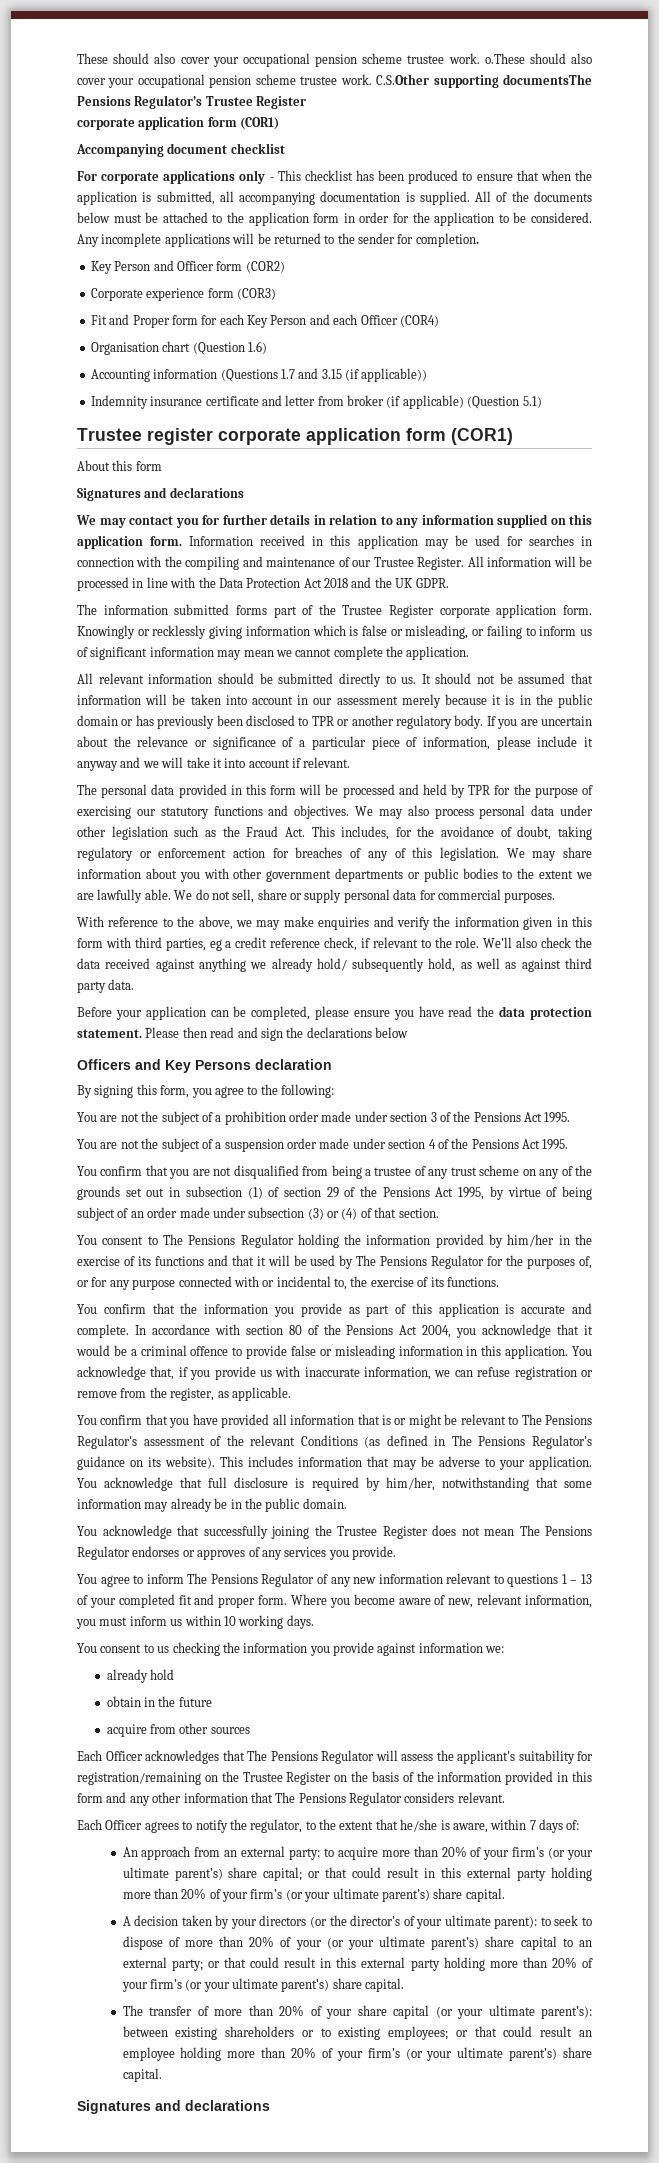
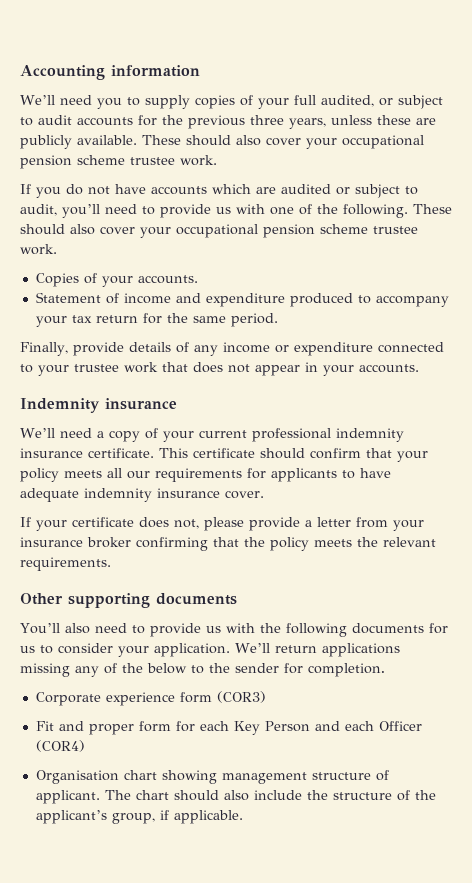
(77, 58) none -> [20,65,200,80] [20,95,443,109] [20,115,436,129] [20,135,137,149] Accounting information // We’ll need you to supply copies of your full audited, or subject to audit accounts for the previous three years, unless these are publicly available.
[484,53,593,64] [77,74,593,88] [77,95,307,109] [77,116,280,130] [76,143,285,157] [77,170,593,184] [77,191,592,205] [77,212,593,226] [77,233,321,247] o.These should also cover your occupational pension scheme trustee work. C.S.Other supporting documentsThe Pensions Regulator’s Trustee Register // corporate application form (COR1) // Accompanying document checklist // For corporate applications only - This checklist has been produced to ensure that when the application is submitted, all accompanying documentation is supplied. All of the documents below must be attached to the application form in order for the application to be considered. Any incomplete applications will be returned -> [20,184,418,198] [20,204,452,218] [20,224,418,238] [20,244,57,255] [35,273,198,287] [35,292,449,307] [35,313,278,327] [20,342,444,356] [20,362,419,376] [20,398,177,413] [20,428,404,442] [20,448,428,462] [20,468,391,482] [20,488,264,502] [20,517,424,531] [20,537,436,551] [20,557,111,571] [20,593,237,608] [20,623,448,637] [20,643,400,657] [20,663,187,677] // If you do not have accounts which are audited or subject to audit, you’ll need to provide us with one of the following. These should also cover your occupational pension scheme trustee work. // Copies of your accounts. // Statement of income and expenditure produced to accompany your tax return for the same period. // Finally, provide details of any income or expenditure connected to your trustee work that does not appear in your accounts. // Indemnity insurance // We’ll need a copy of your current professional indemnity insurance certificate. This certificate should confirm that your policy meets all our requirements for applicants to have adequate indemnity insurance cover. // If your certificate does not, please provide a letter from your insurance broker confirming that the policy meets the relevant requirements. // Other supporting documents // You’ll also need to provide us with the following documents for us to consider your application. We’ll return applications missing any of the below
[90,260,285,274] // Key Person and Officer form (COR2) -> (385, 670) none
[132,315,170,328] Proper -> [88,724,134,735] proper
[192,341,267,355] [90,368,428,382] [90,395,542,409] [77,428,513,445] [77,460,162,471] [77,487,244,501] [76,514,592,528] [77,535,592,549] [77,556,592,570] [77,577,449,591] [77,604,592,618] [77,625,593,639] [77,646,470,660] [77,673,594,687] [77,694,593,708] [77,715,592,729] [77,736,593,750] [77,757,351,771] [77,784,594,798] [77,805,593,819] [77,826,593,840] [77,847,592,861] [77,868,593,882] [77,889,556,903] [77,916,592,930] [77,937,592,951] [77,958,593,972] [77,979,135,993] [77,1006,593,1020] [77,1027,408,1041] [77,1059,332,1073] [77,1084,334,1098] [77,1111,571,1125] [77,1138,569,1152] [77,1165,593,1179] [77,1186,592,1200] [77,1207,439,1221] [77,1234,593,1248] [77,1255,592,1269] [77,1276,499,1290] [77,1303,592,1317] [77,1324,593,1338] [76,1345,592,1359] [77,1366,593,1380] [77,1387,291,1401] [77,1414,592,1428] [77,1435,592,1449] [77,1456,592,1470] [77,1477,592,1491] [77,1498,347,1512] [77,1525,592,1539] [77,1546,396,1560] [77,1573,592,1587] [77,1594,592,1608] [76,1615,314,1629] [77,1642,505,1656] [106,1669,175,1683] [106,1696,212,1707] [106,1723,250,1737] [77,1750,593,1764] [77,1771,593,1785] [77,1792,505,1806] [77,1819,580,1833] [122,1846,593,1860] [122,1867,592,1881] [122,1888,505,1902] [122,1915,592,1929] [122,1936,593,1950] [122,1957,593,1971] [121,1978,405,1992] [122,2005,592,2019] [122,2026,592,2040] [122,2047,592,2061] [122,2068,162,2082] [77,2100,270,2114] (Question 1.6) // Accounting information (Questions 1.7 and 3.15 (if applicable)) // Indemnity insurance certificate and letter from broker (if applicable) (Question 5.1) // Trustee register corporate application form (COR1) // About this form // Signatures and declarations // We may contact you for further details in relation to any information supplied on this application form. Information received in this application may be used for searches in connection with the compiling and maintenance of our Trustee Register. All information will be processed in line with the Data Protection Act 2018 and the UK GDPR. // The information submitted forms part of the Trustee Register corporate application form. Knowingly or recklessly giving information which is false or misleading, or failing to inform us of significant information may mean we cannot complete the application. // All relevant information should be submitted directly to us. It should not be assumed that information will be taken into account in our assessment merely because it is in the public domain or has previously been disclosed to TPR or another regulatory body. If you are uncertain about the relevance or significance of a particular piece of information, please include it anyway and we will take it into account if relevant. // The personal data provided in this form will be processed and held by TPR for the purpose of exercising our statutory functions and objectives. We may also process personal data under other legislation such as the Fraud Act. This includes, for the avoidance of doubt, taking regulatory or enforcement action for breaches of any of this legislation. We may share information about you with other government departments or public bodies to the extent we are lawfully able. We do not sell, share or supply personal data for commercial purposes. // With reference to the above, we may make enquiries and verify the information given in this form with third parties, eg a credit reference check, if relevant to the role. We’ll also check the data received against anything we already hold/ subsequently hold, as well as against third party data. // Before your application can be completed, please ensure you have read the data protection statement. Please then read and sign the declarations below // Officers and Key Persons declaration // By signing this form, you agree to the following: // You are not the subject of a prohibition order made under section 3 of the Pensions Act 1995. // You are not the subject of a suspension order made under section 4 of the Pensions Act 1995. // You confirm that you are not disqualified from being a trustee of any trust scheme on any of the grounds set out in subsection (1) of section 29 of the Pensions Act 1995, by virtue of being subject of an order made under subsection (3) or (4) of that section. // You consent to The Pensions Regulator holding the information provided by him/her in the exercise of its functions and that it will be used by The Pensions Regulator for the purposes of, or for any purpose connected with or incidental to, the exercise of its functions. // You confirm that the information you provide as part of this application is accurate and complete. In accordance with section 80 of the Pensions Act 2004, you acknowledge that it would be a criminal offence to provide false or misleading information in this application. You acknowledge that, if you provide us with inaccurate information, we can refuse registration or remove from the register, as applicable. // You confirm that you have provided all information that is or might be relevant to The Pensions Regulator's assessment of the relevant Conditions (as defined in The Pensions Regulator’s guidance on its website). This includes information that may be adverse to your application. You acknowledge that full disclosure is required by him/her, notwithstanding that some information may already be in the public domain. // You acknowledge that successfully joining the Trustee Register does not mean The Pensions Regulator endorses or approves of any services you provide. // You agree to inform The Pensions Regulator of any new information relevant to questions 1 – 13 of your completed fit and proper form. Where you become aware of new, relevant information, you must inform us within 10 working days. // You consent to us checking the information you provide against information we: // already hold // obtain in the future // acquire from other sources // Each Officer acknowledges that The Pensions Regulator will assess the applicant's suitability for registration/remaining on the Trustee Register on the basis of the information provided in this form and any other information that The Pensions Regulator considers relevant. // Each Officer agrees to notify the regulator, to the extent that he/she is aware, within 7 days of: // An approach from an external party: to acquire more than 20% of your firm’s (or your ultimate parent’s) share capital; or that could result in this external party holding more than 20% of your firm’s (or your ultimate parent’s) share capital. // A decision taken by your directors (or the director’s of your ultimate parent): to seek to dispose of more than 20% of your (or your ultimate parent’s) share capital to an external party; or that could result in this external party holding more than 20% of your firm’s (or your ultimate parent’s) share capital. // The transfer of more than 20% of your share capital (or your ultimate parent’s): between existing shareholders or to existing employees; or that could result an employee holding more than 20% of your firm’s (or your ultimate parent’s) share capital. // Signatures and declarations -> [161,770,389,784] [35,790,436,804] [35,810,243,824] showing management structure of applicant. The chart should also include the structure of the applicant’s group, if applicable.

